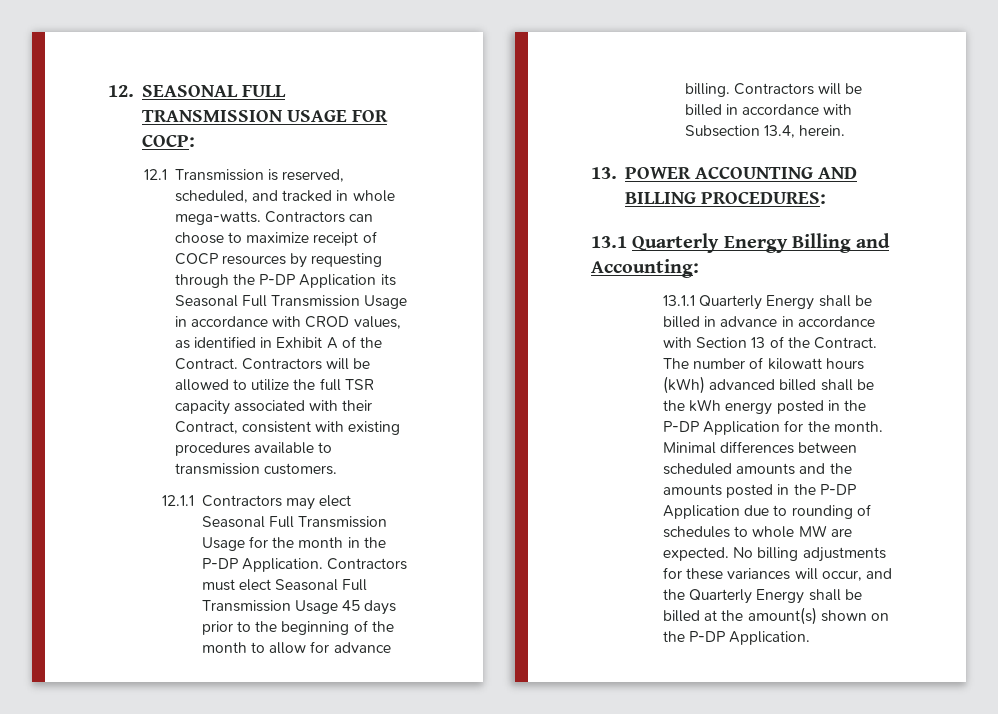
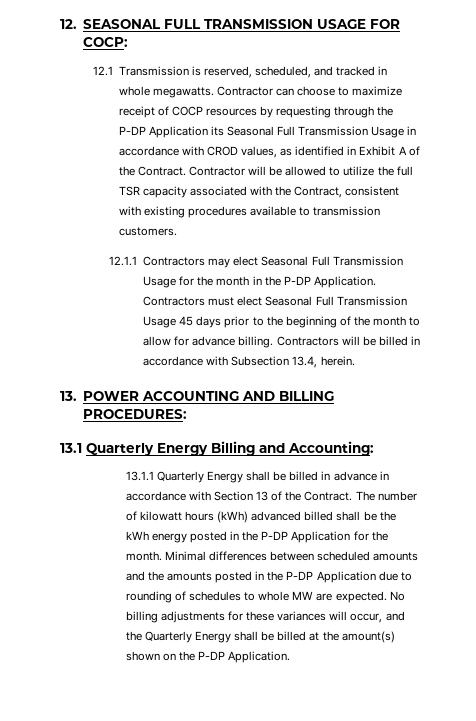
[174,211,345,225] mega-watts. Contractors -> [152,86,273,98] megawatts. Contractor
[241,358,322,370] Contractors -> [188,166,245,176] Contractor
[342,400,373,411] their -> [275,186,292,196] the

